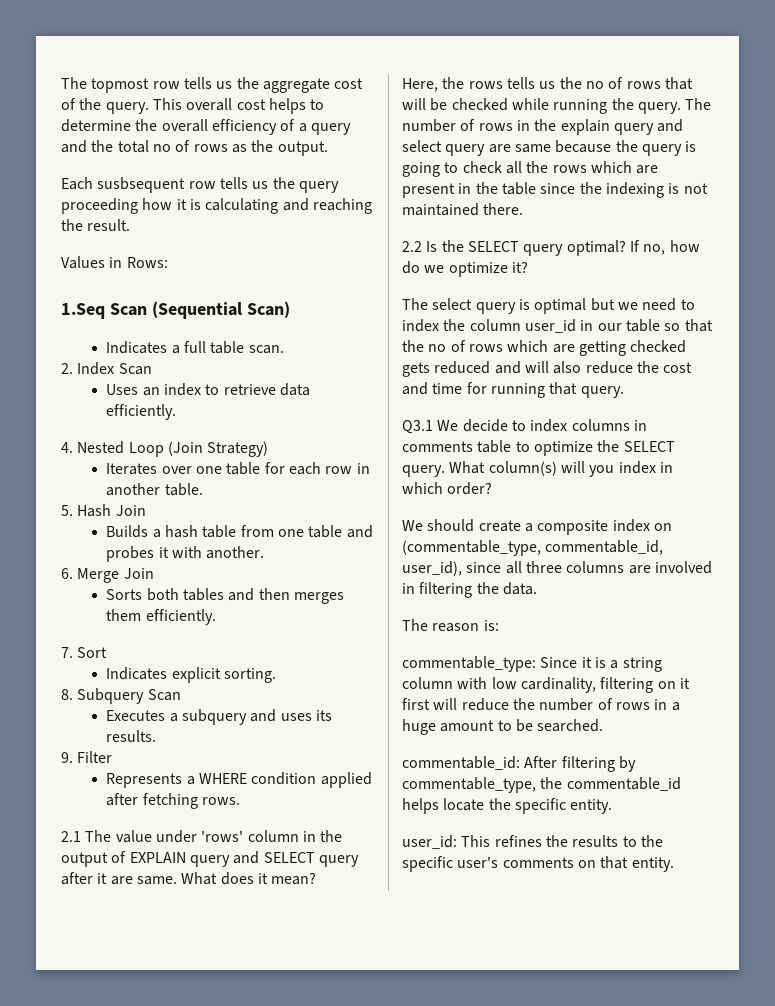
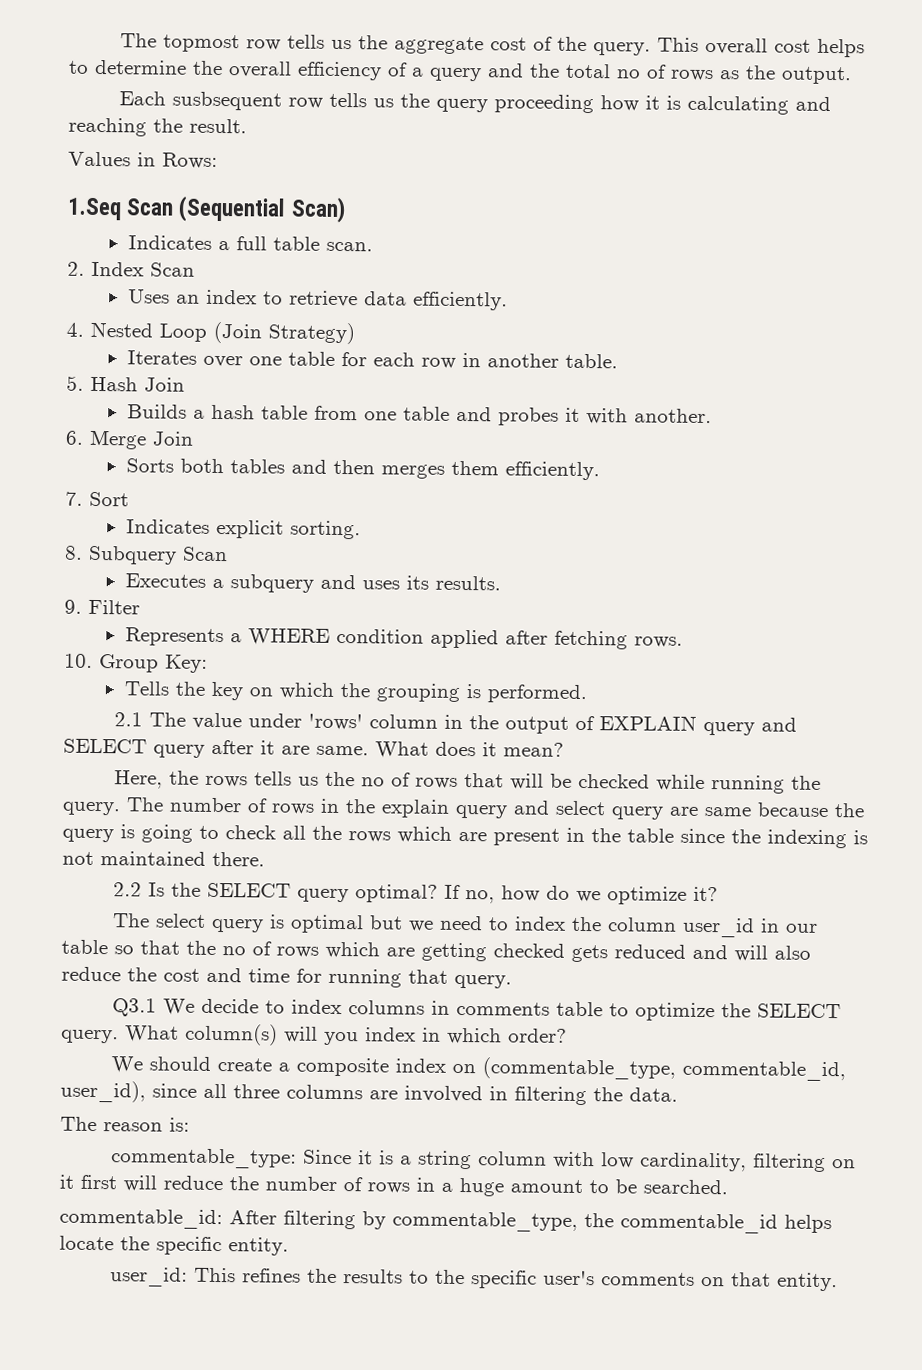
(240, 801) none -> [64,653,208,673] [123,681,588,704] // 10. Group Key: // Tells the key on which the grouping is performed.

